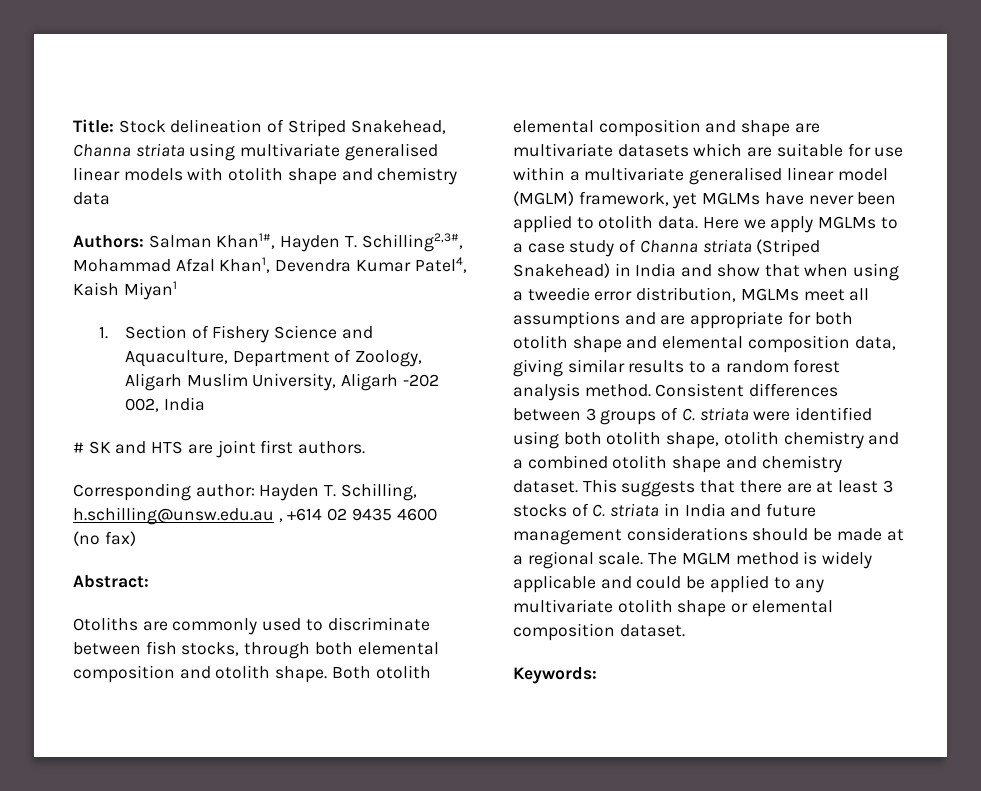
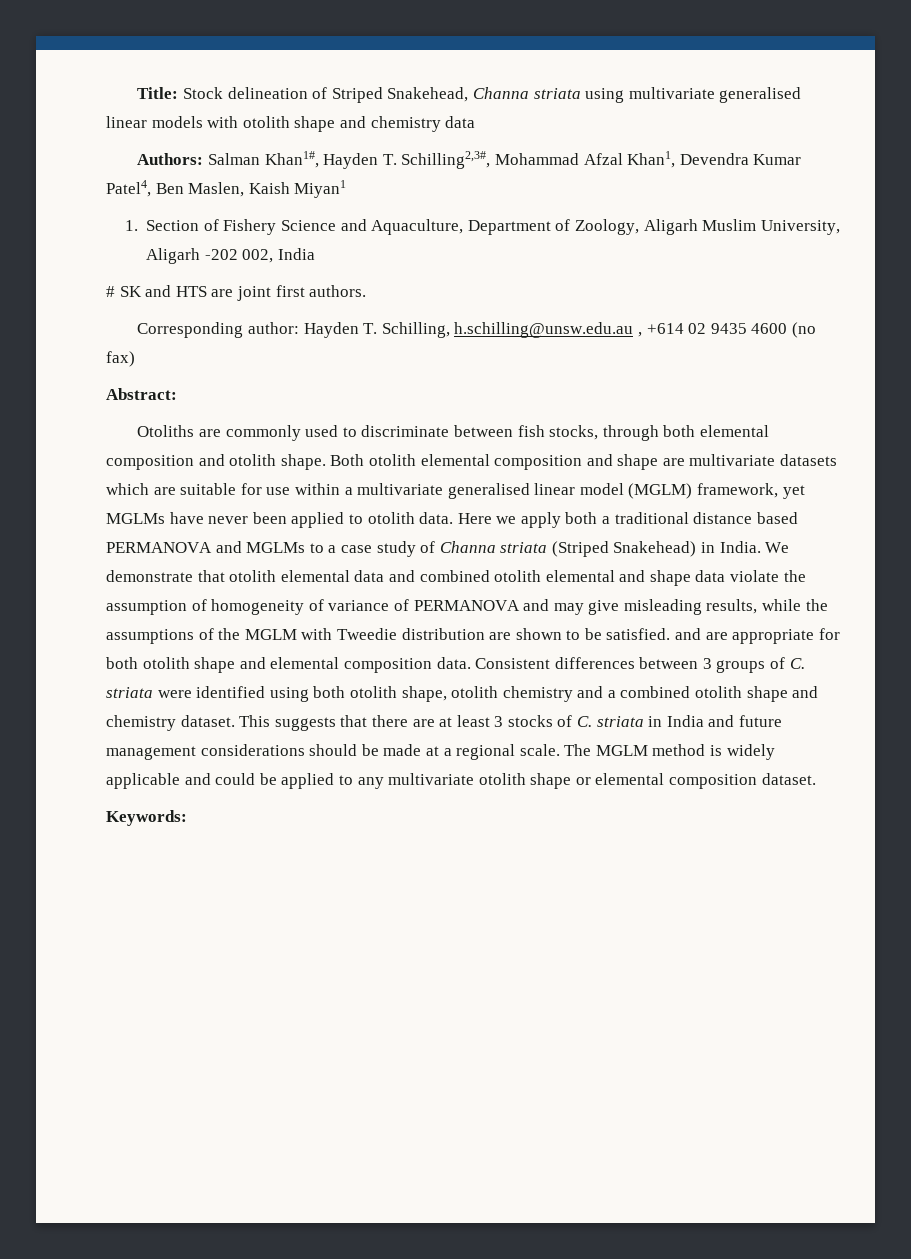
(467, 265) none -> [155,182,245,197] Ben Maslen,
(814, 224) none -> [565,512,798,524] [106,541,242,553] both a traditional distance based PERMANOVA and
[635,263,900,281] [513,287,870,302] [513,311,620,329] India and show that when using a tweedie error distribution, MGLMs meet all assumptions -> [719,541,790,553] [106,570,806,586] [106,599,828,615] [106,628,671,644] India. We demonstrate that otolith elemental data and combined otolith elemental and shape data violate the assumption of homogeneity of variance of PERMANOVA and may give misleading results, while the assumptions of the MGLM with Tweedie distribution are shown to be satisfied.
[854,336,896,350] [513,359,841,377] [513,383,651,401] data, giving similar results to a random forest analysis method. -> [436,657,471,669] data.

